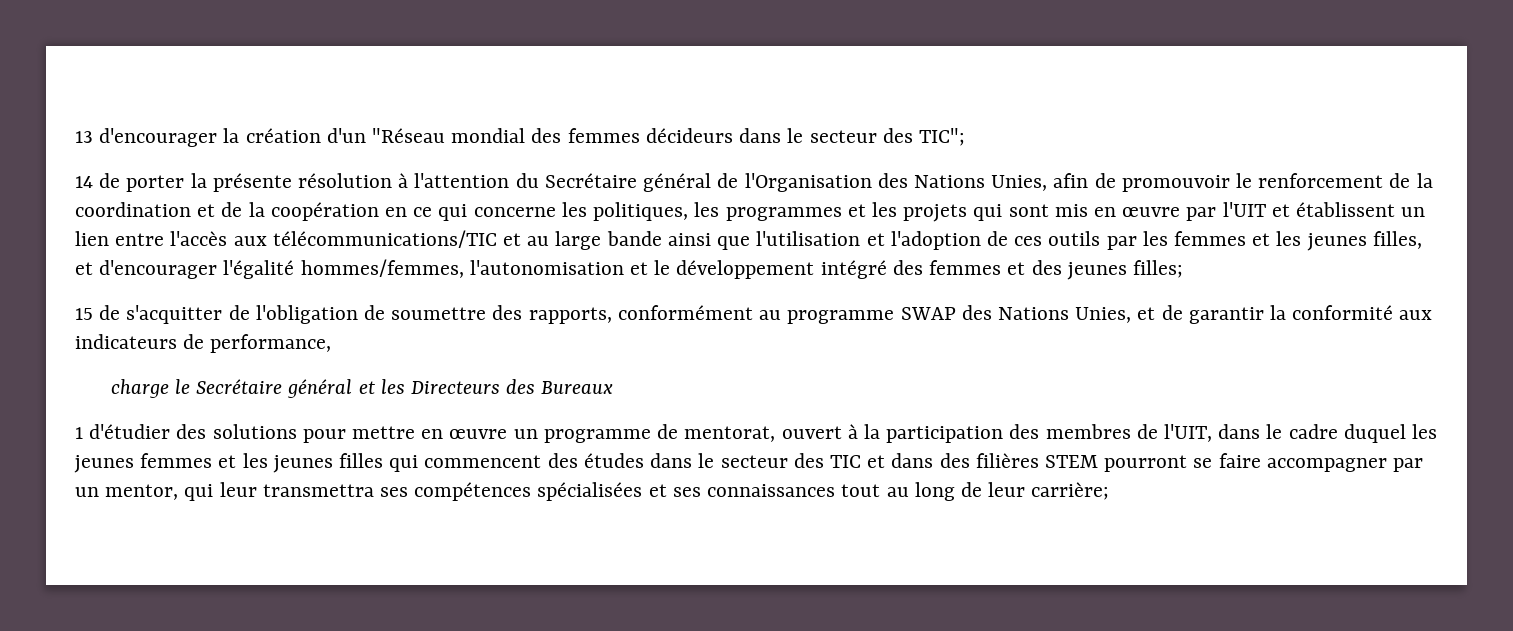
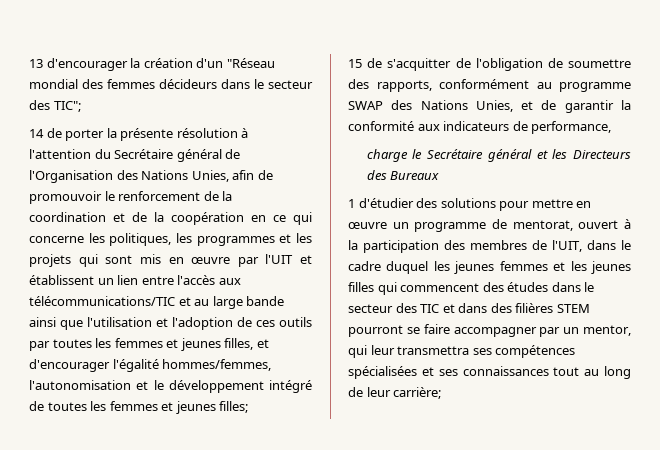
[1142,231,1302,246] les femmes et les -> [52,338,179,348] toutes les femmes et
[892,260,1062,275] des femmes et des -> [29,401,174,411] de toutes les femmes et

